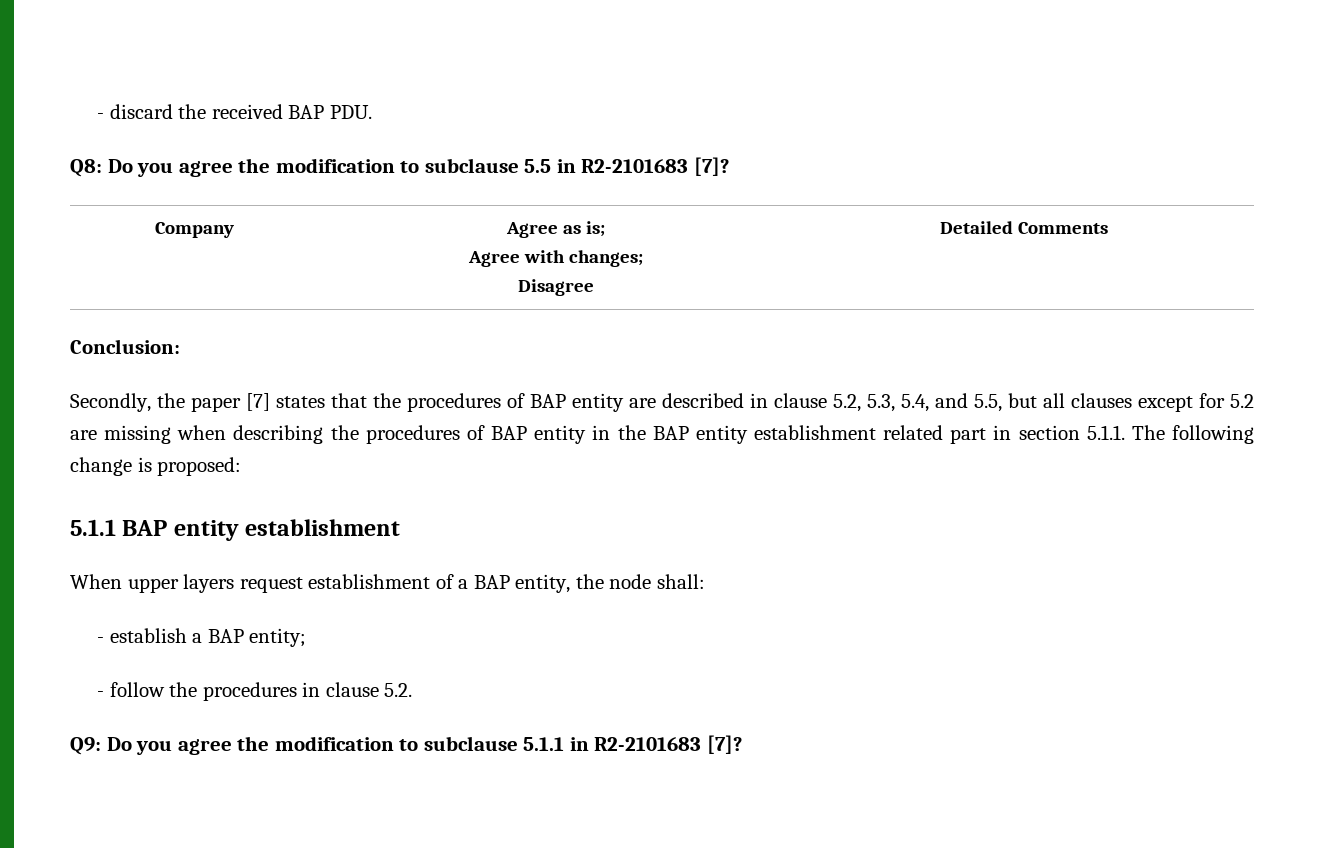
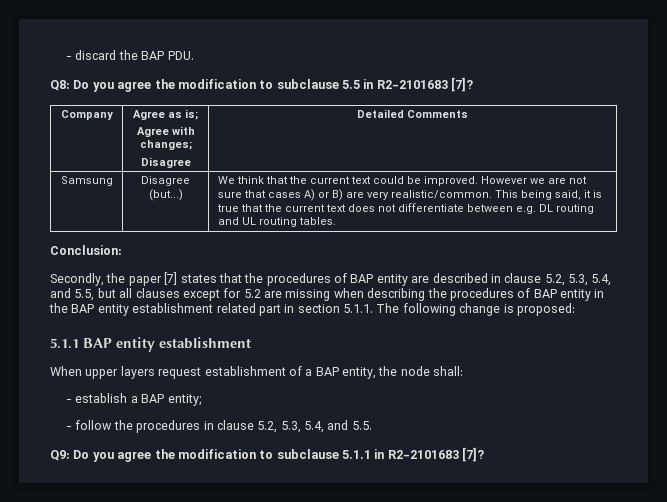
[211,104,283,119] received -> (138, 55) none
(1108, 228) none -> [60,176,113,186] [141,176,190,186] [148,189,183,201] [217,176,587,186] [217,189,602,201] [216,203,594,214] [217,217,336,227] // Samsung | Disagree (but…) | We think that the current text could be improved. However we are not sure that cases A) or B) are very realistic/common. This being said, it is true that the current text does not differentiate between e.g. DL routing and UL routing tables.
[384,683,413,697] 5.2. -> [257,420,372,433] 5.2, 5.3, 5.4, and 5.5.

